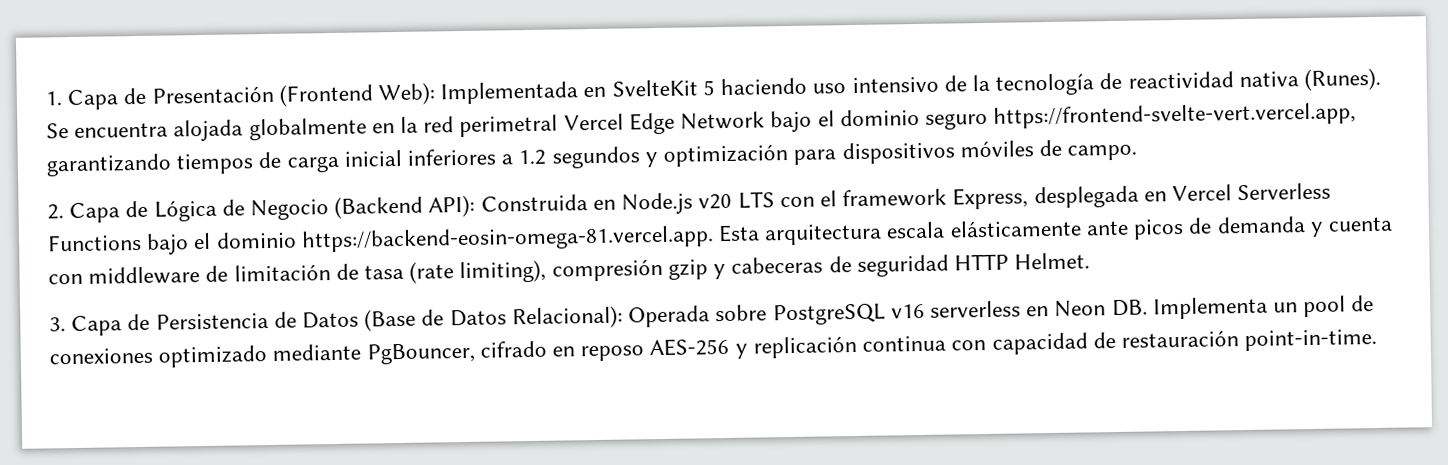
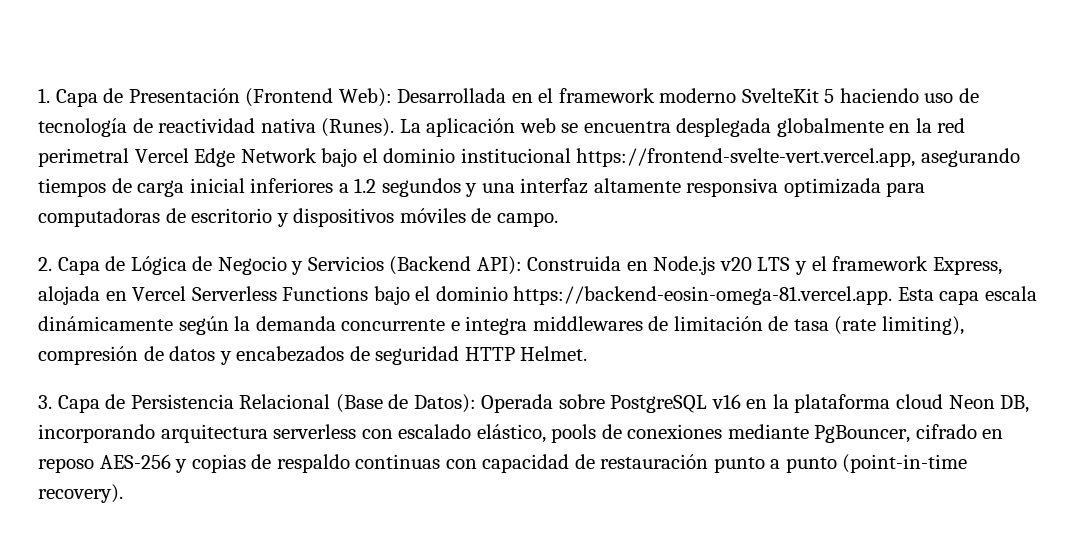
[440,81,607,105] Implementada en -> [397,88,737,103] Desarrollada en el framework moderno
[851,74,990,94] intensivo de la -> [959,88,980,103] de
[46,119,244,142] Se encuentra alojada -> [399,118,772,137] La aplicación web se encuentra desplegada
[924,102,1357,130] [46,153,172,177] seguro https://frontend-svelte-vert.vercel.app, garantizando -> [460,148,1020,167] institucional https://frontend-svelte-vert.vercel.app, asegurando
[663,143,837,167] optimización para -> [481,178,926,197] [38,208,289,227] una interfaz altamente responsiva optimizada para computadoras de escritorio y
(330, 210) none -> [291,256,384,275] y Servicios
[779,196,815,208] con -> [795,261,808,275] y
[1033,185,1139,209] desplegada -> [38,286,100,305] alojada
[764,216,1393,246] [48,266,201,285] arquitectura escala elásticamente ante picos de demanda y cuenta con middleware -> [939,286,1037,305] [38,316,643,335] capa escala dinámicamente según la demanda concurrente e integra middlewares
[667,256,824,280] gzip y cabeceras -> [143,346,345,365] de datos y encabezados
[273,295,1347,332] de Datos (Base de Datos Relacional): Operada sobre PostgreSQL v16 serverless en Neon DB. Implementa un pool -> [239,394,1030,413] [38,424,597,443] Relacional (Base de Datos): Operada sobre PostgreSQL v16 en la plataforma cloud Neon DB, incorporando arquitectura serverless con escalado elástico, pools
[158,345,268,368] optimizado -> (723, 431) none
[752,328,1378,359] replicación continua con capacidad de restauración point-in-time. -> [191,454,968,473] [38,484,123,503] copias de respaldo continuas con capacidad de restauración punto a punto (point-in-time recovery).

